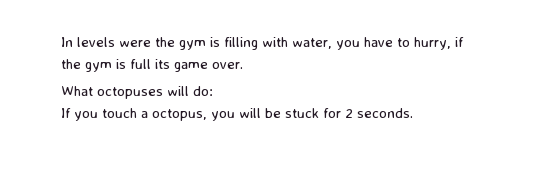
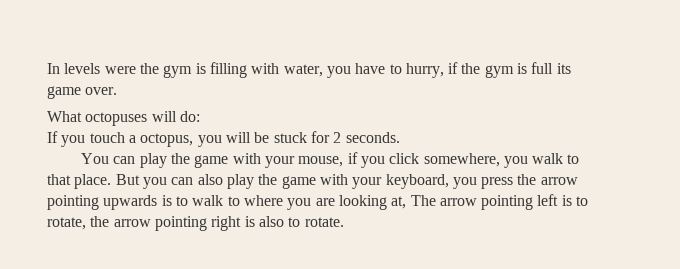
(413, 113) none -> [80,152,580,168] [47,174,578,189] [47,194,589,210] [47,216,344,231] // You can play the game with your mouse, if you click somewhere, you walk to that place. But you can also play the game with your keyboard, you press the arrow pointing upwards is to walk to where you are looking at, The arrow pointing left is to rotate, the arrow pointing right is also to rotate.

